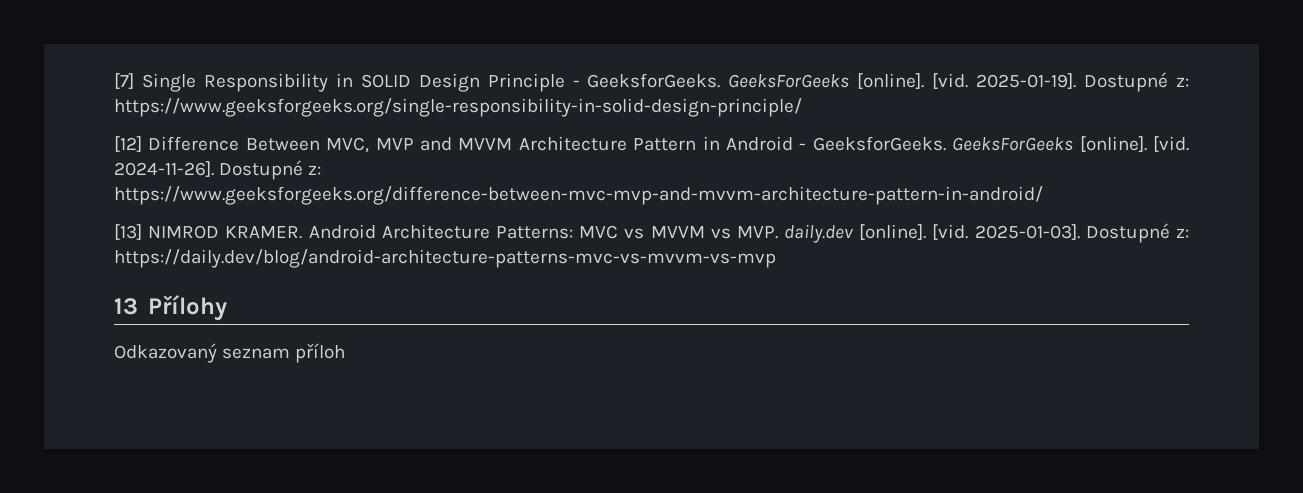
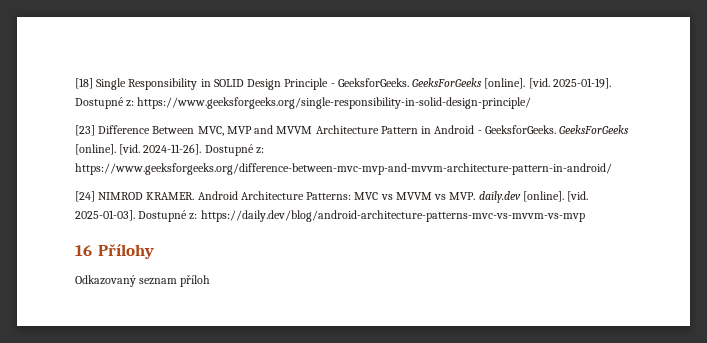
[114,73,134,89] [7] -> [75,78,93,89] [18]
[114,136,142,152] [12] -> [75,125,95,136] [23]
[114,224,142,240] [13] -> [75,191,95,202] [24]
[114,298,138,315] 13 -> [75,245,92,256] 16

